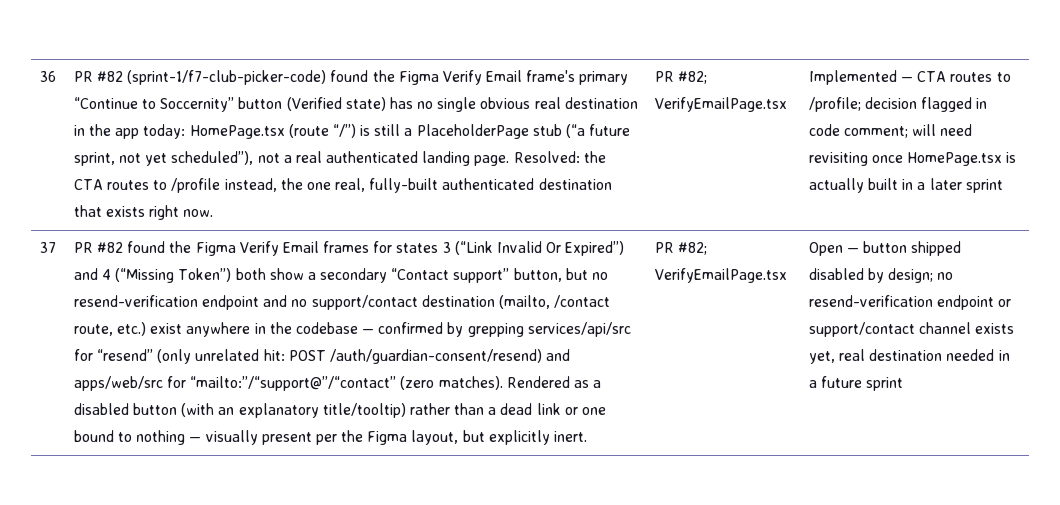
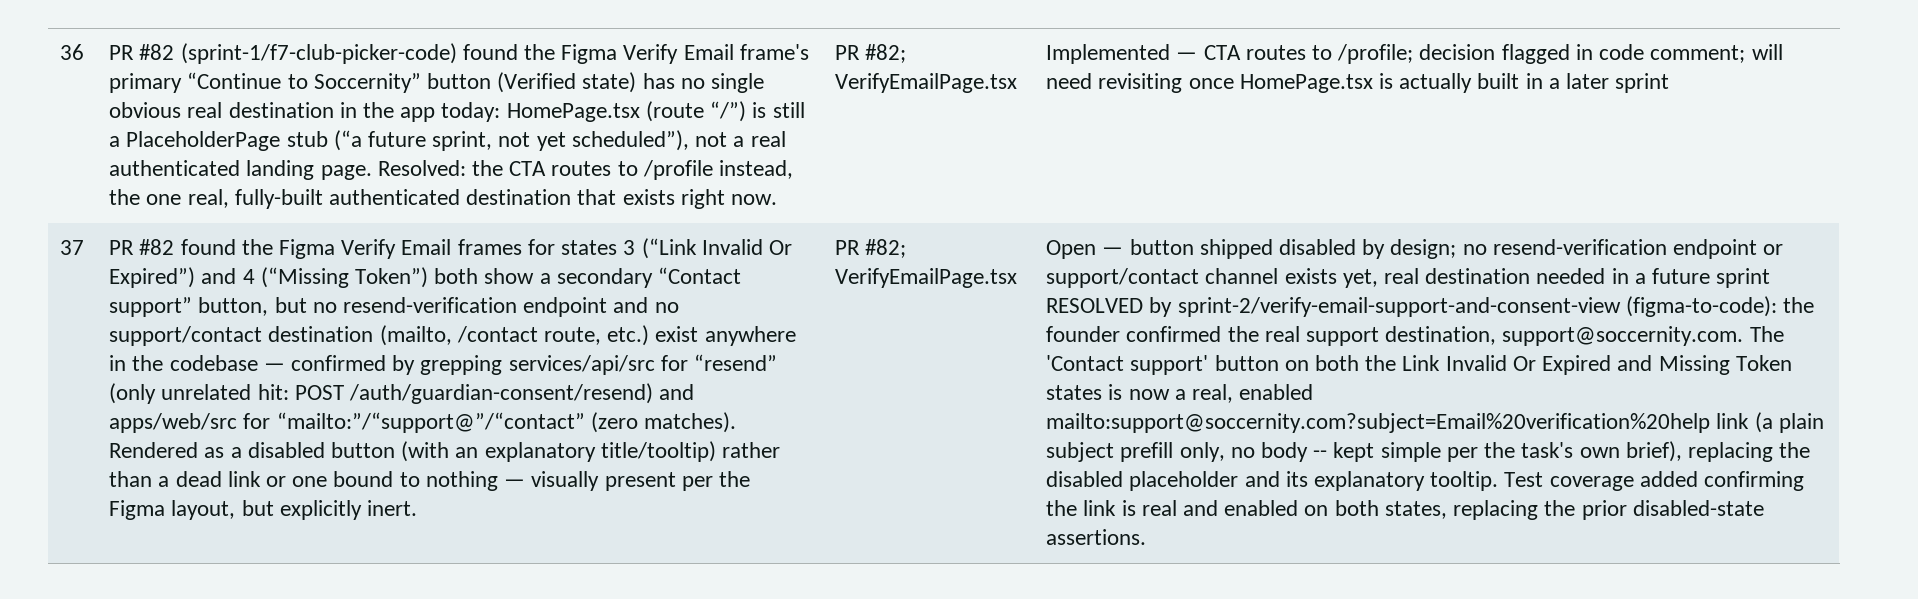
(904, 384) none -> [1046,296,1815,317] [1046,326,1784,346] [1046,355,1792,375] [1046,384,1314,403] [1046,412,1824,433] [1046,441,1811,462] [1046,471,1805,491] [1046,500,1764,520] [1046,529,1147,545] RESOLVED by sprint-2/verify-email-support-and-consent-view (figma-to-code): the founder confirmed the real support destination, support@soccernity.com. The 'Contact support' button on both the Link Invalid Or Expired and Missing Token states is now a real, enabled mailto:support@soccernity.com?subject=Email%20verification%20help link (a plain subject prefill only, no body -- kept simple per the task's own brief), replacing the disabled placeholder and its explanatory tooltip. Test coverage added confirming the link is real and enabled on both states, replacing the prior disabled-state assertions.

